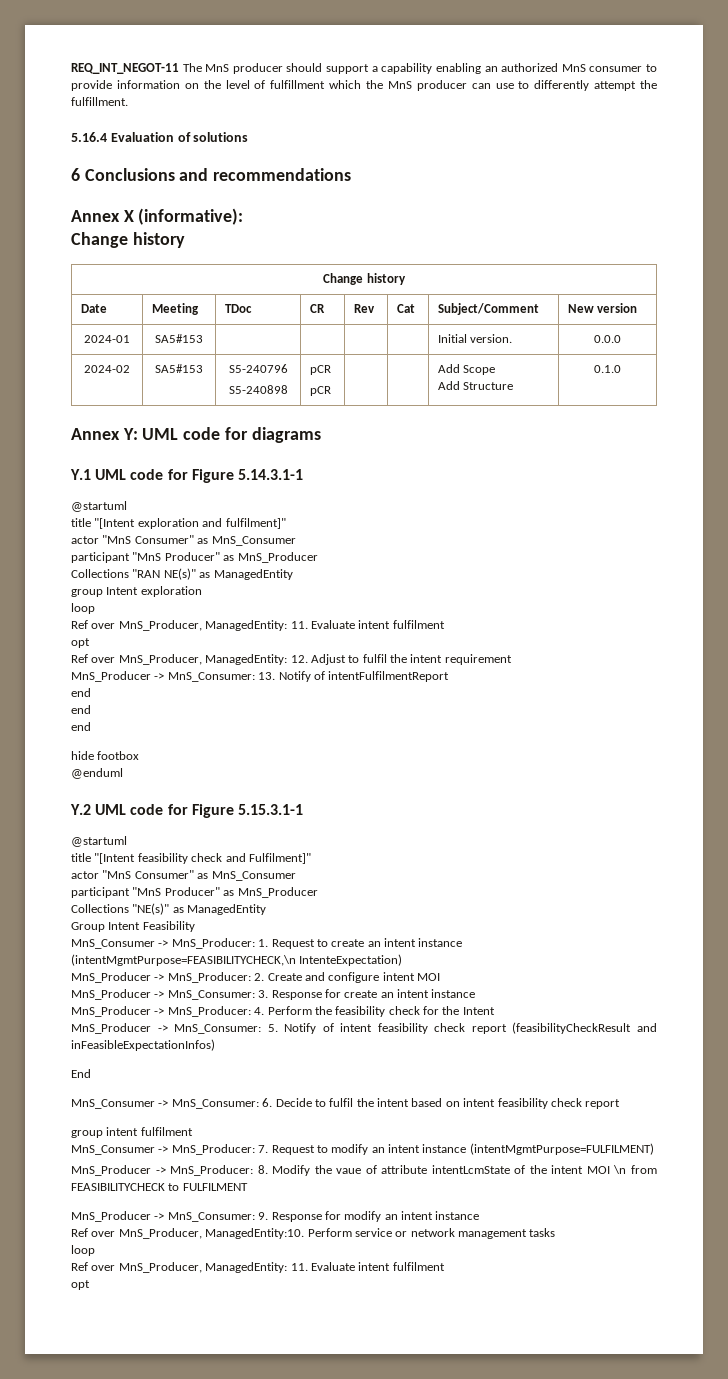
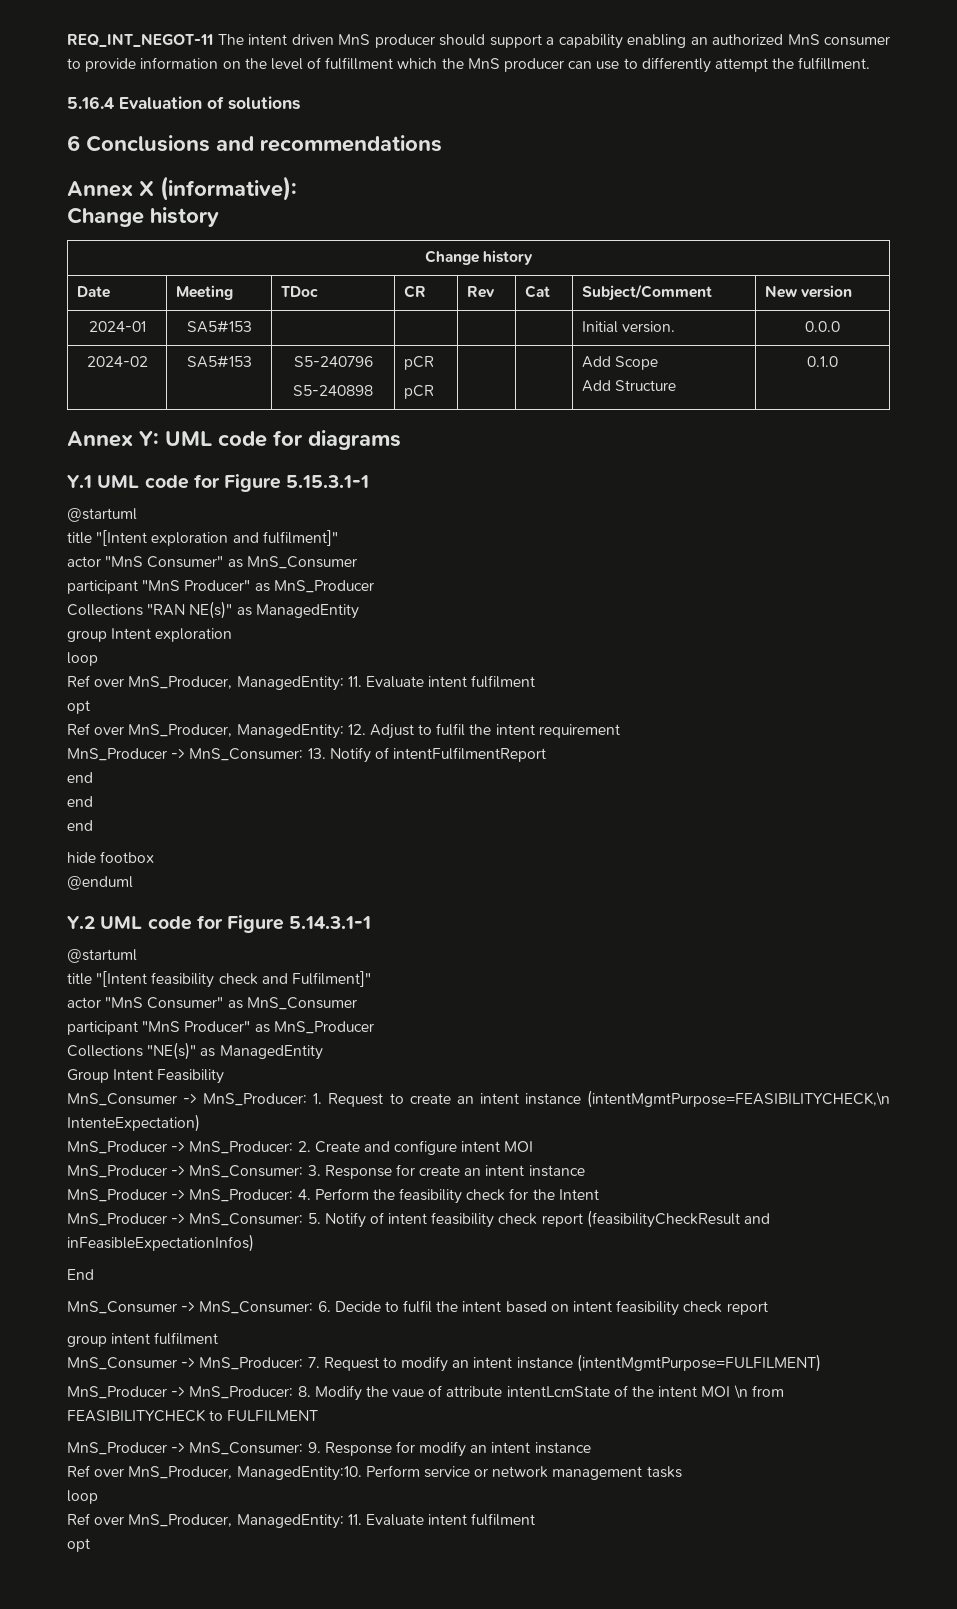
(202, 67) none -> [248,34,334,45] intent driven
[237,469,303,480] 5.14.3.1-1 -> [286,475,370,488] 5.15.3.1-1
[237,804,303,815] 5.15.3.1-1 -> [289,916,372,929] 5.14.3.1-1

